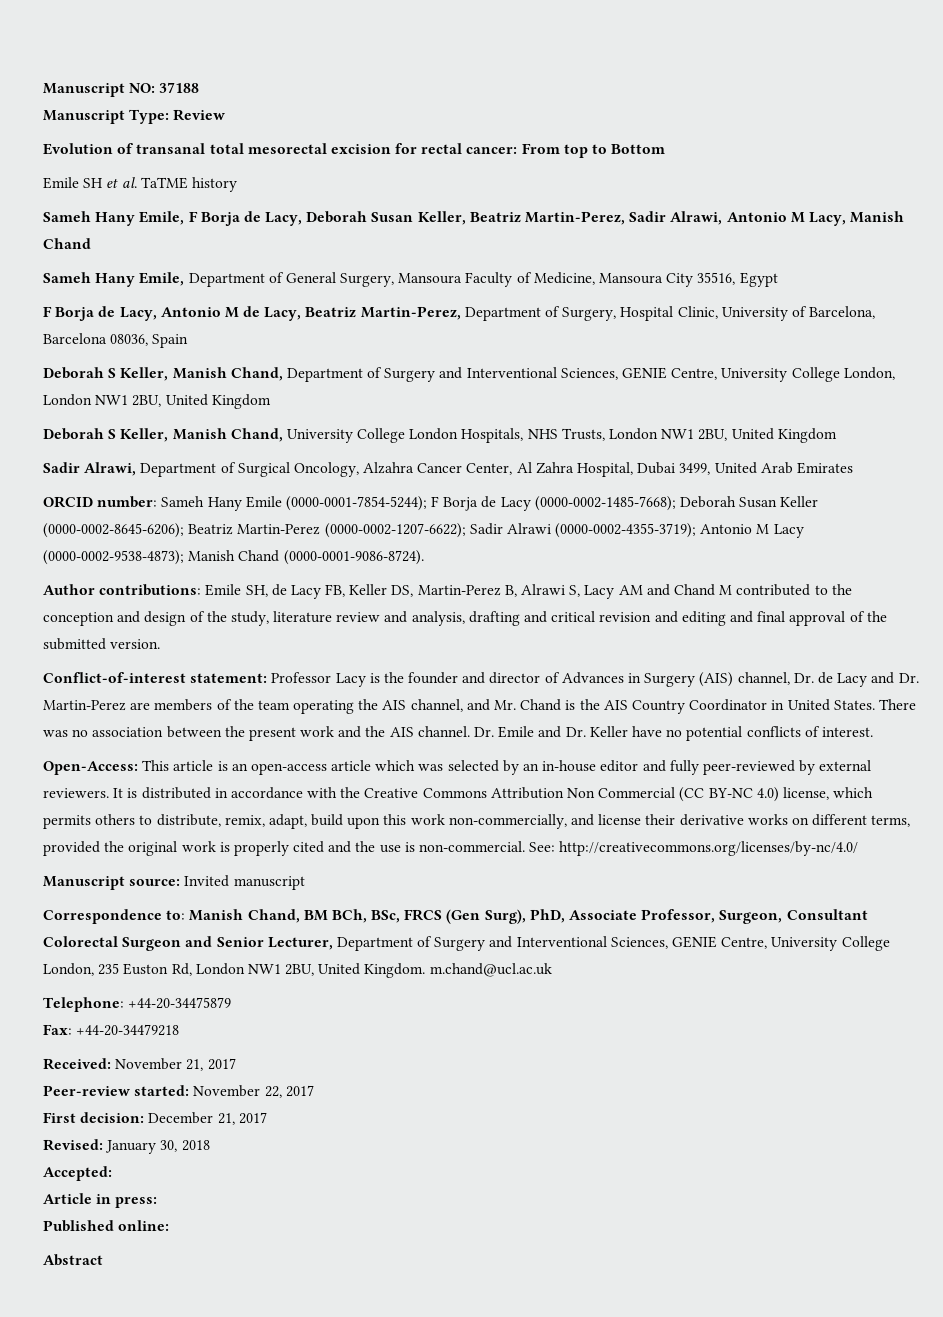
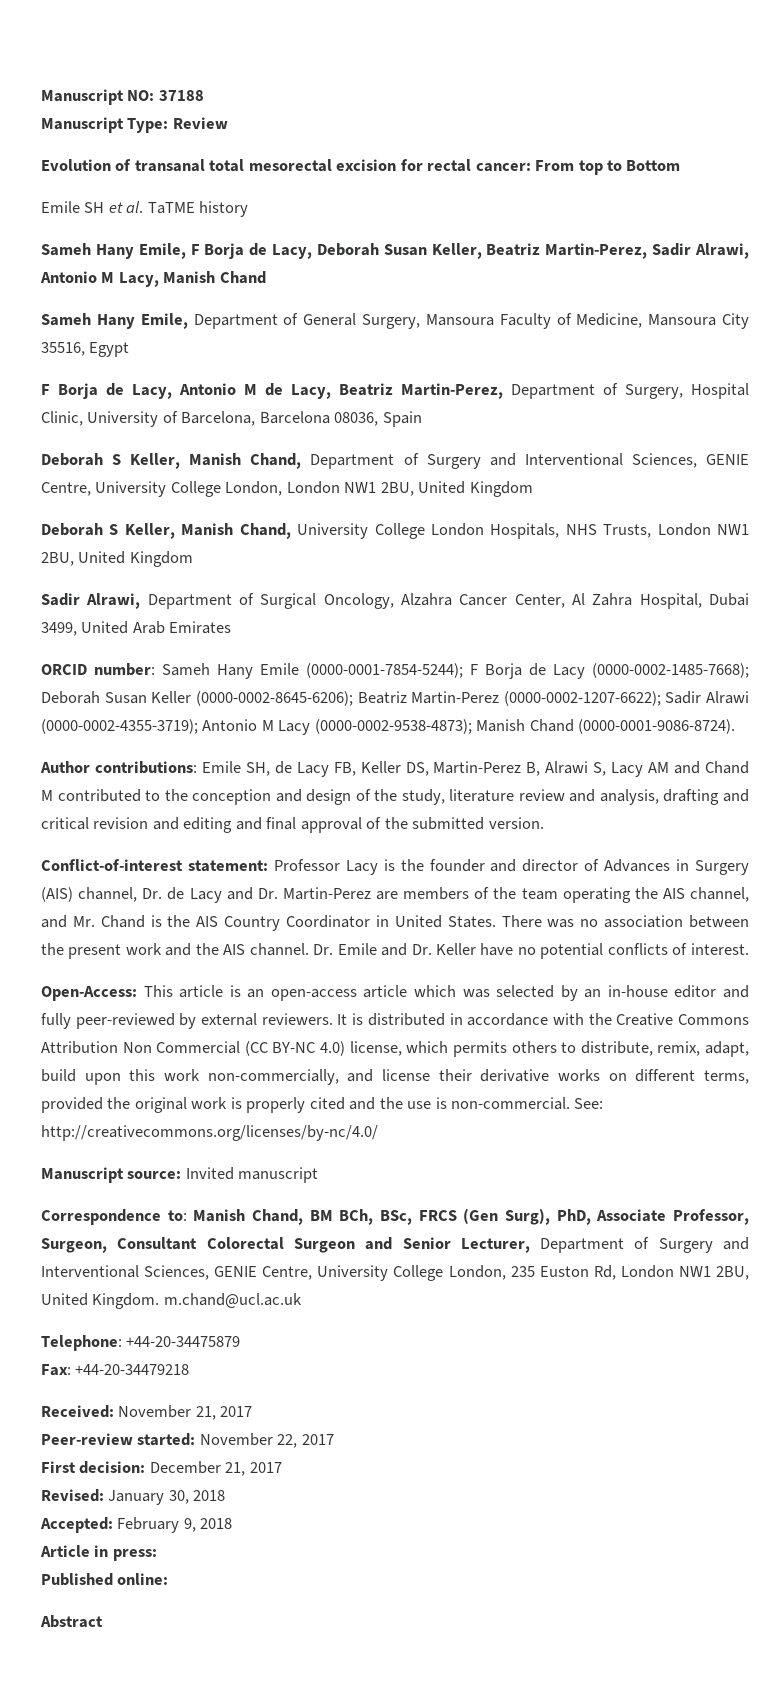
(112, 1173) none -> [117,1517,233,1533] February 9, 2018

